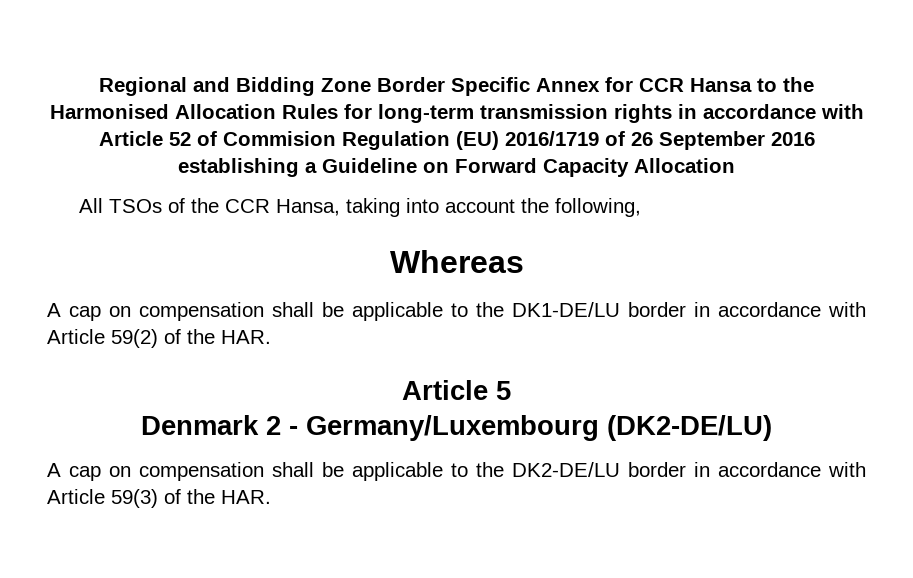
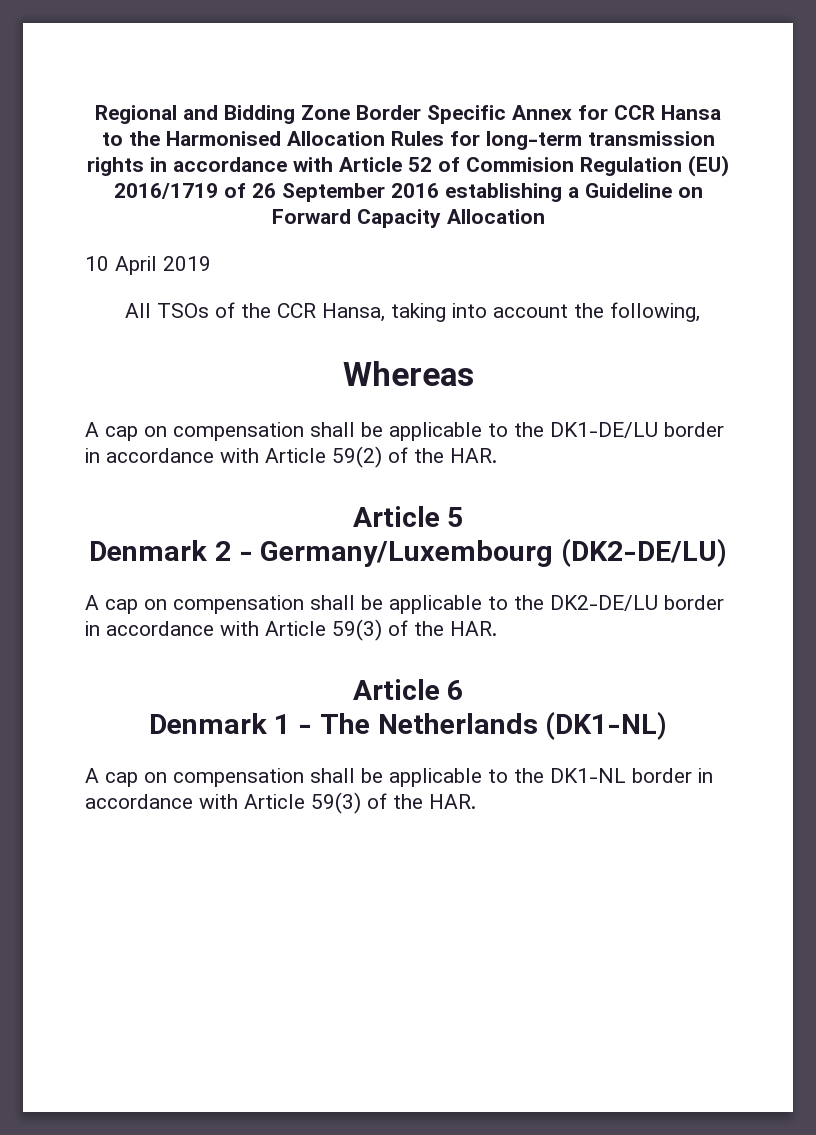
(735, 165) none -> [85,256,211,275] // 10 April 2019
(271, 497) none -> [352,679,464,700] [148,711,668,740] [85,768,713,787] [85,792,476,814] // Article 6 // Denmark 1 - The Netherlands (DK1-NL) // A cap on compensation shall be applicable to the DK1-NL border in accordance with Article 59(3) of the HAR.

